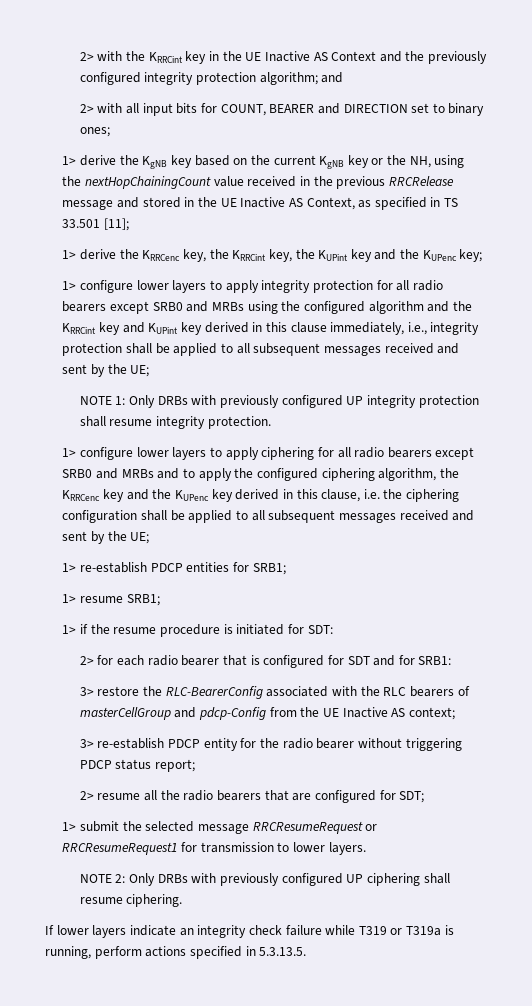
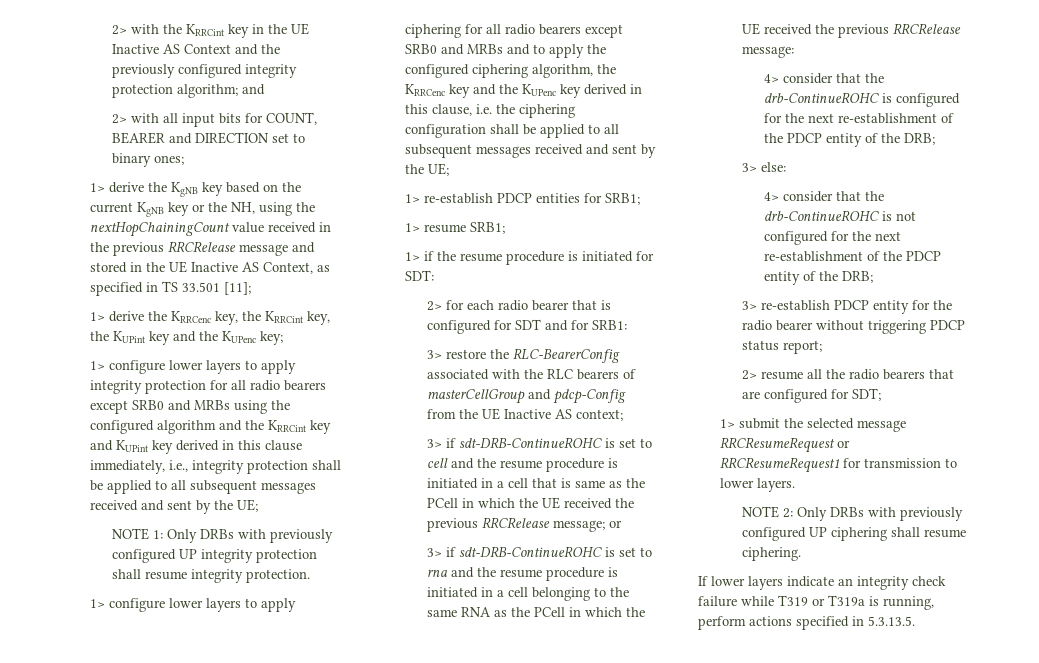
(455, 713) none -> [426,437,652,448] [426,458,618,472] [426,478,645,489] [426,497,634,509] [426,517,622,532] [426,546,652,557] [426,567,618,581] [426,587,629,601] [426,607,645,617] [741,23,961,38] [741,46,794,58] [763,73,884,84] [763,92,960,107] [763,113,954,124] [763,133,935,147] [741,162,786,172] [763,191,884,202] [763,210,916,221] [763,231,901,245] [763,251,941,262] [763,271,873,285] // 3> if sdt-DRB-ContinueROHC is set to cell and the resume procedure is initiated in a cell that is same as the PCell in which the UE received the previous RRCRelease message; or // 3> if sdt-DRB-ContinueROHC is set to rna and the resume procedure is initiated in a cell belonging to the same RNA as the PCell in which the UE received the previous RRCRelease message: // 4> consider that the drb-ContinueROHC is configured for the next re-establishment of the PDCP entity of the DRB; // 3> else: // 4> consider that the drb-ContinueROHC is not configured for the next re-establishment of the PDCP entity of the DRB;

